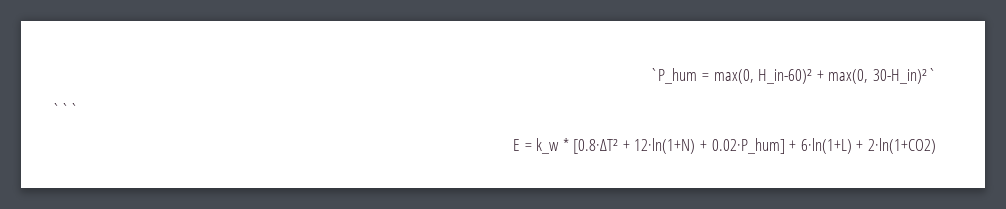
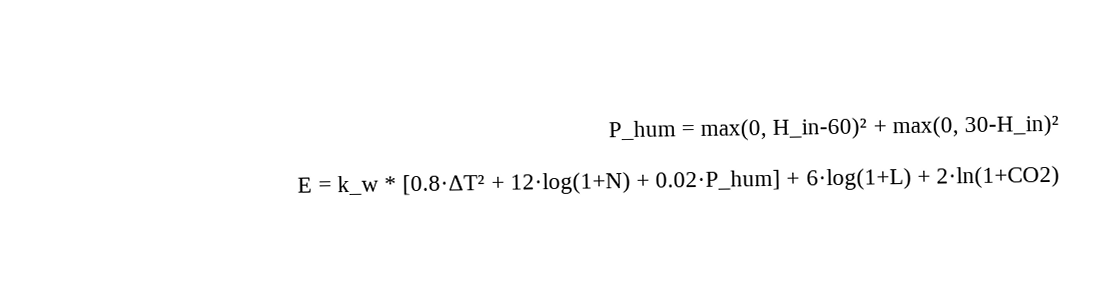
[649,68,698,84] `P_hum -> [607,120,676,141] P_hum
[873,68,937,84] [51,103,78,116] 30-H_in)²` // ``` -> [964,114,1060,138] 30-H_in)²
[634,138,696,154] 12·ln(1+N) -> [509,171,631,195] 12·log(1+N)
[800,138,852,154] 6·ln(1+L) -> [805,167,912,191] 6·log(1+L)

